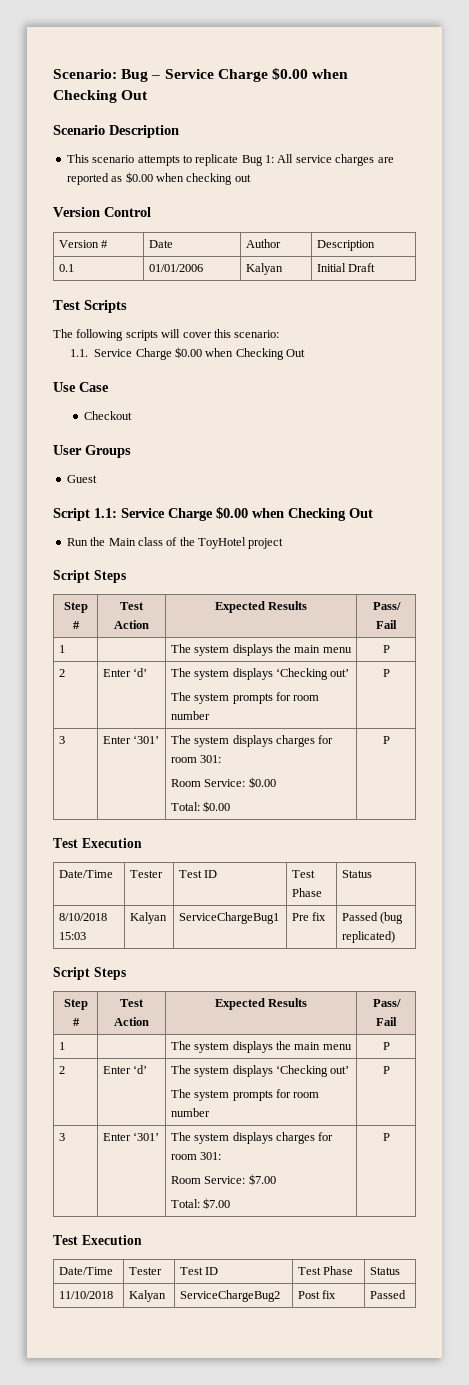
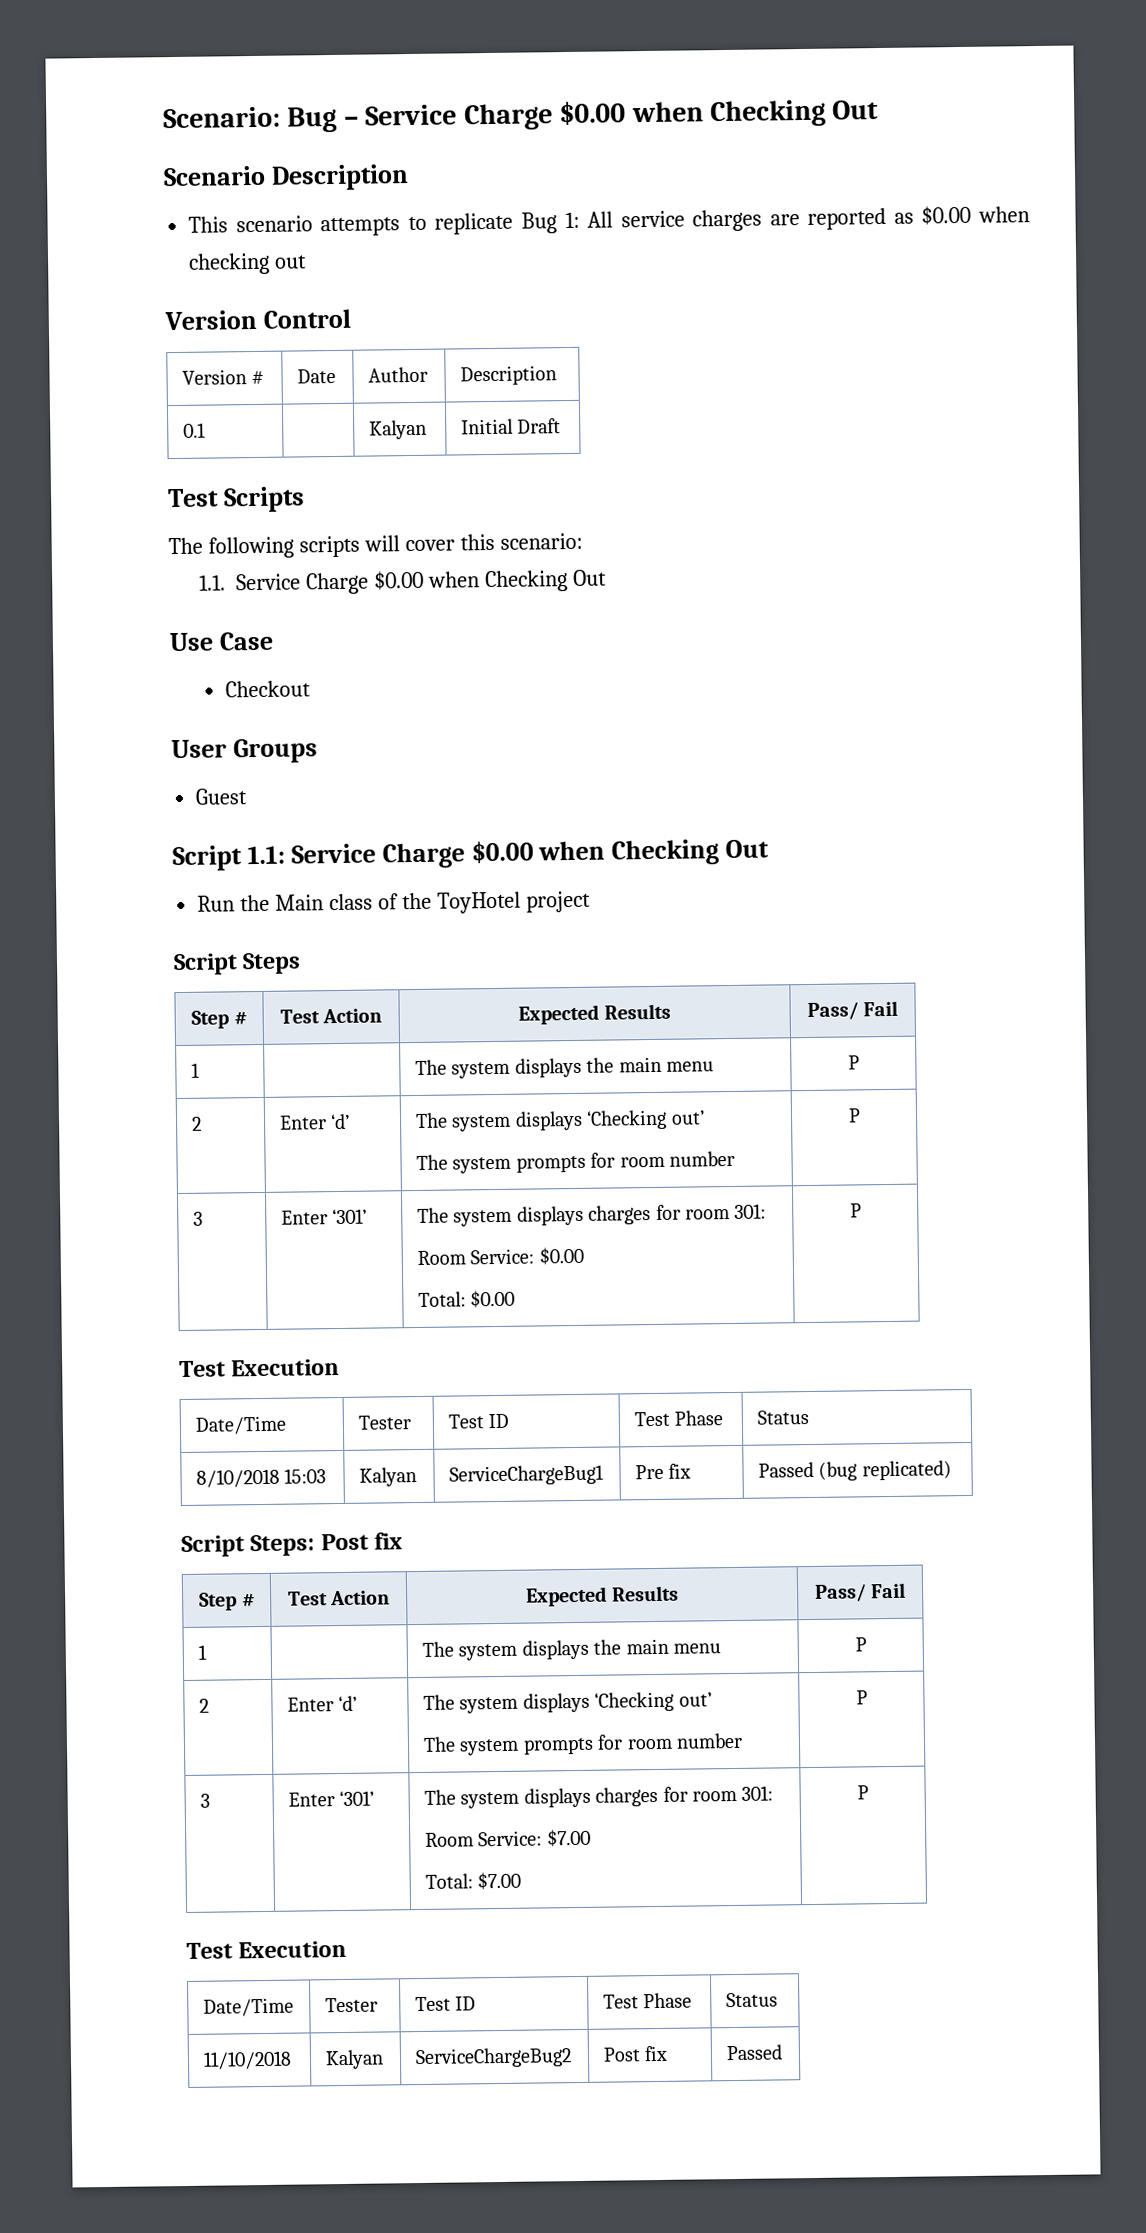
[148,264,203,272] 01/01/2006 -> (206, 430) none
[93,967,126,980] Steps -> [250,1532,404,1557] Steps: Post fix

